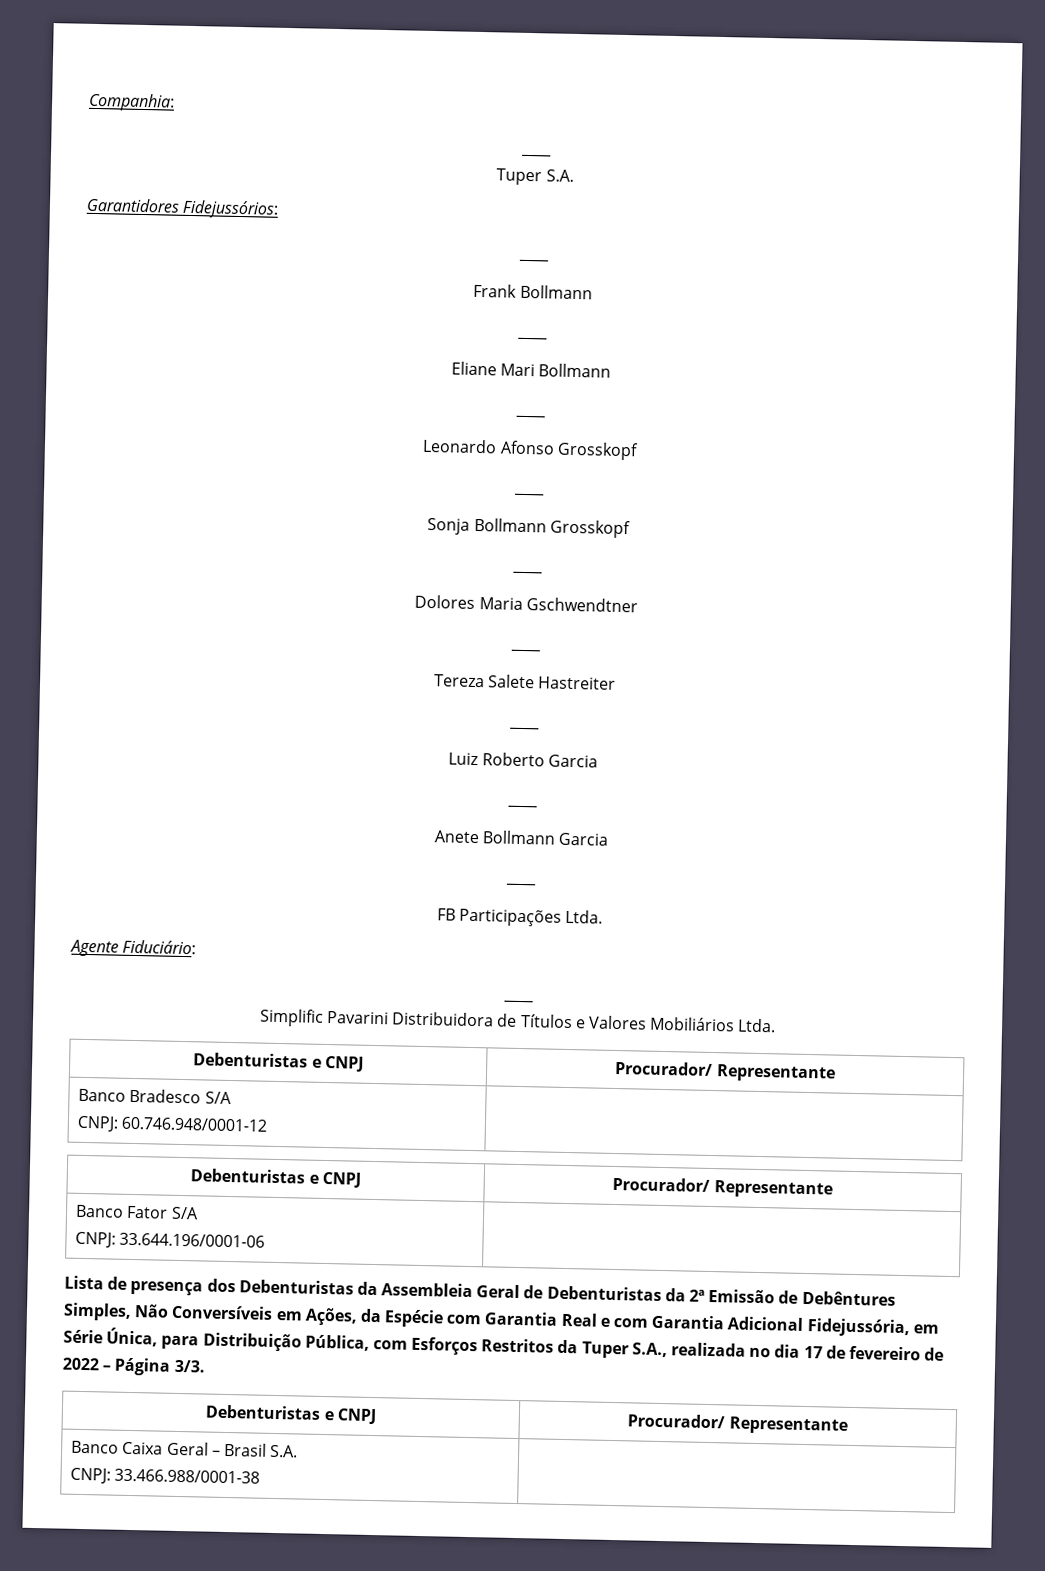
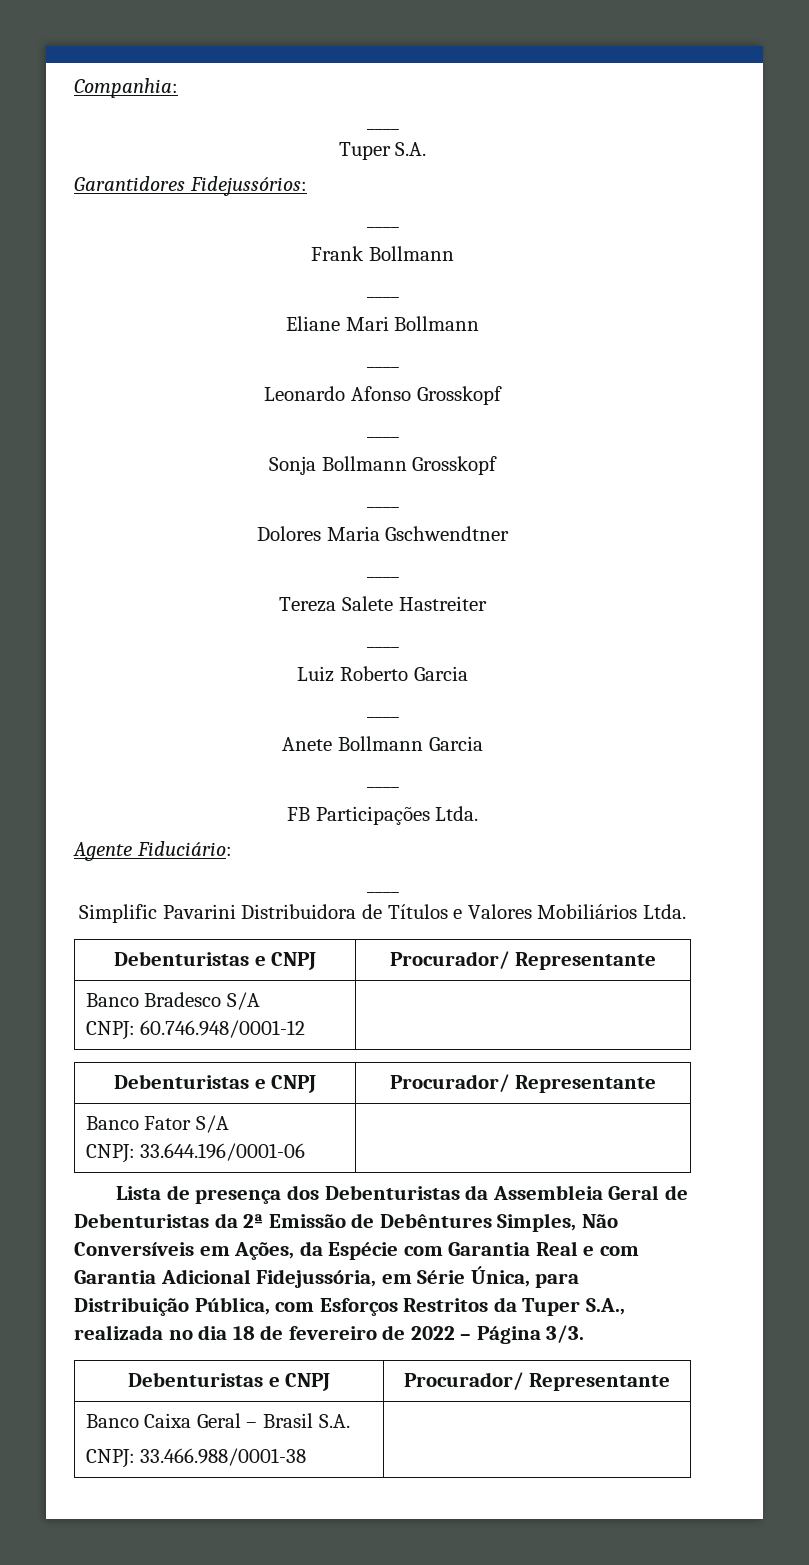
[803,1345,823,1359] 17 -> [232,1326,255,1340] 18

